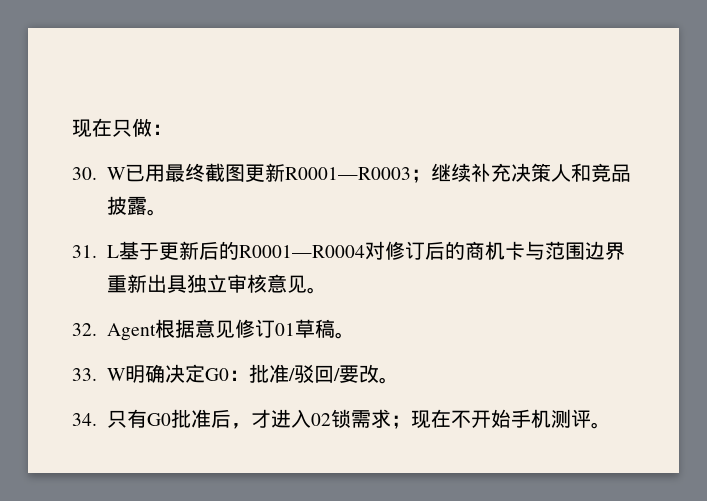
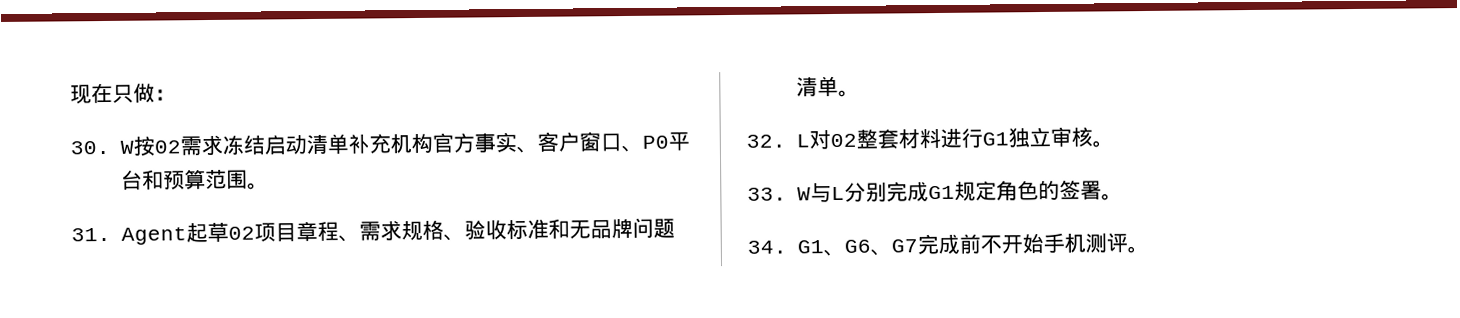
[124,163,631,183] [106,196,167,216] [72,241,625,260] [106,274,327,294] [72,319,355,341] [72,364,399,384] [72,409,451,429] 已用最终截图更新R0001—R0003；继续补充决策人和竞品披露。 // 31. L基于更新后的R0001—R0004对修订后的商机卡与范围边界重新出具独立审核意见。 // 32. Agent根据意见修订01草稿。 // 33. W明确决定G0：批准/驳回/要改。 // 34.只有G0批准后，才进入02锁需求；现在 -> [132,131,690,156] [120,169,269,190] [71,217,675,245] [795,75,860,98] [746,126,1114,150] [747,179,1123,203] [747,233,981,257] 按02需求冻结启动清单补充机构官方事实、客户窗口、P0平台和预算范围。 // 31. Agent起草02项目章程、需求规格、验收标准和无品牌问题清单。 // 32. L对02整套材料进行G1独立审核。 // 33. W与L分别完成G1规定角色的签署。 // 34. G1、G6、G7完成前

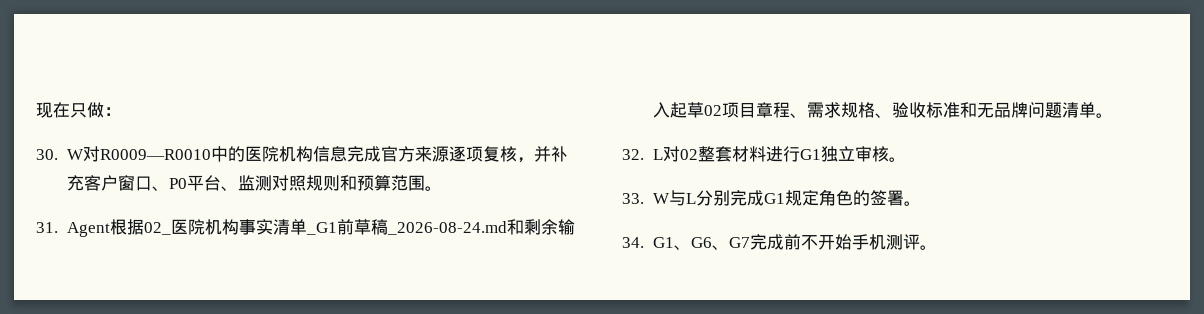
[132,132,538,156] 按02需求冻结启动清单补充机构官方事实、 -> [82,146,568,163] [66,175,84,191] 对R0009—R0010中的医院机构信息完成官方来源逐项复核，并补充
(143, 179) none -> [220,175,340,191] 、监测对照规则
(187, 236) none -> [109,219,575,235] [652,102,670,118] 根据02_医院机构事实清单_G1前草稿_2026-08-24.md和剩余输入

